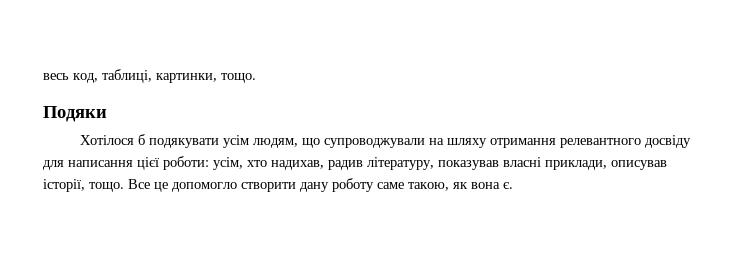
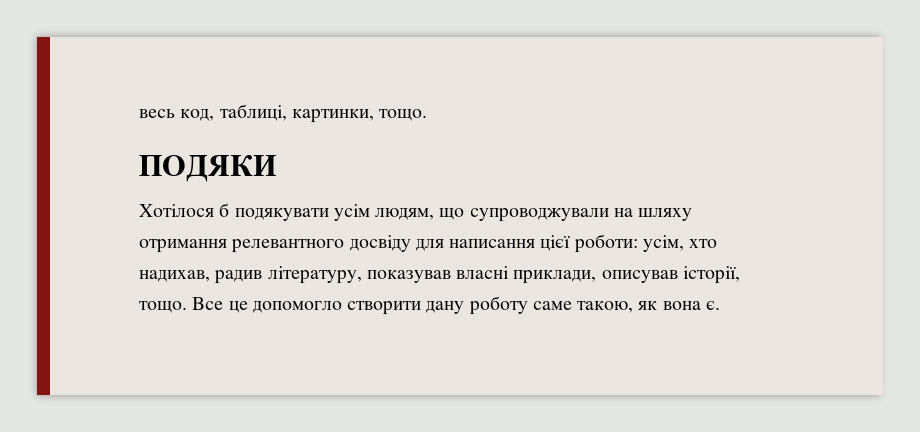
[43,106,107,122] Подяки -> [139,155,277,182] ПОДЯКИ

